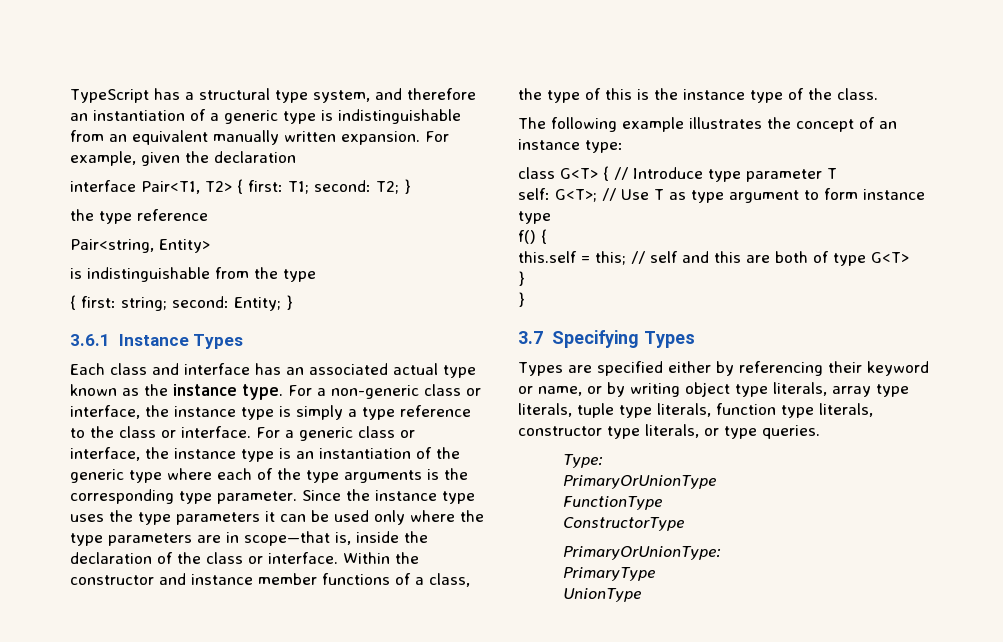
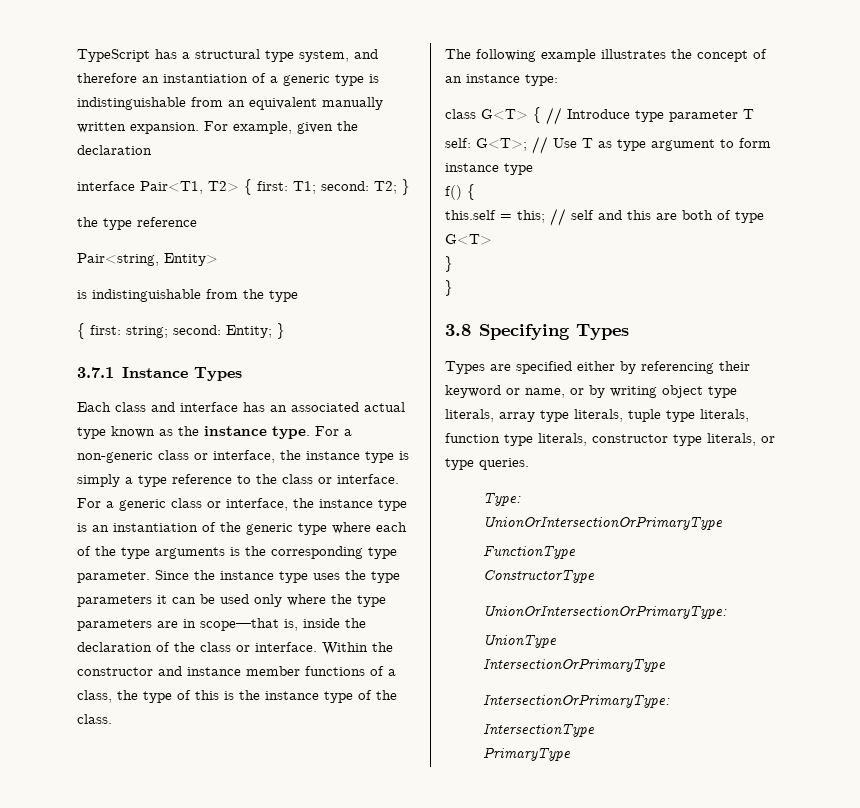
[70,334,110,346] 3.6.1 -> [77,367,114,378] 3.7.1
[518,331,543,344] 3.7 -> [445,324,471,336] 3.8
[562,475,716,489] PrimaryOrUnionType -> [483,516,724,530] UnionOrIntersectionOrPrimaryType
[562,546,721,560] PrimaryOrUnionType: -> [483,605,728,619] [483,635,558,648] [483,658,667,672] [483,694,671,708] [483,724,596,737] UnionOrIntersectionOrPrimaryType: // UnionType // IntersectionOrPrimaryType // IntersectionOrPrimaryType: // IntersectionType
[562,588,641,602] // UnionType -> (572, 754) none

